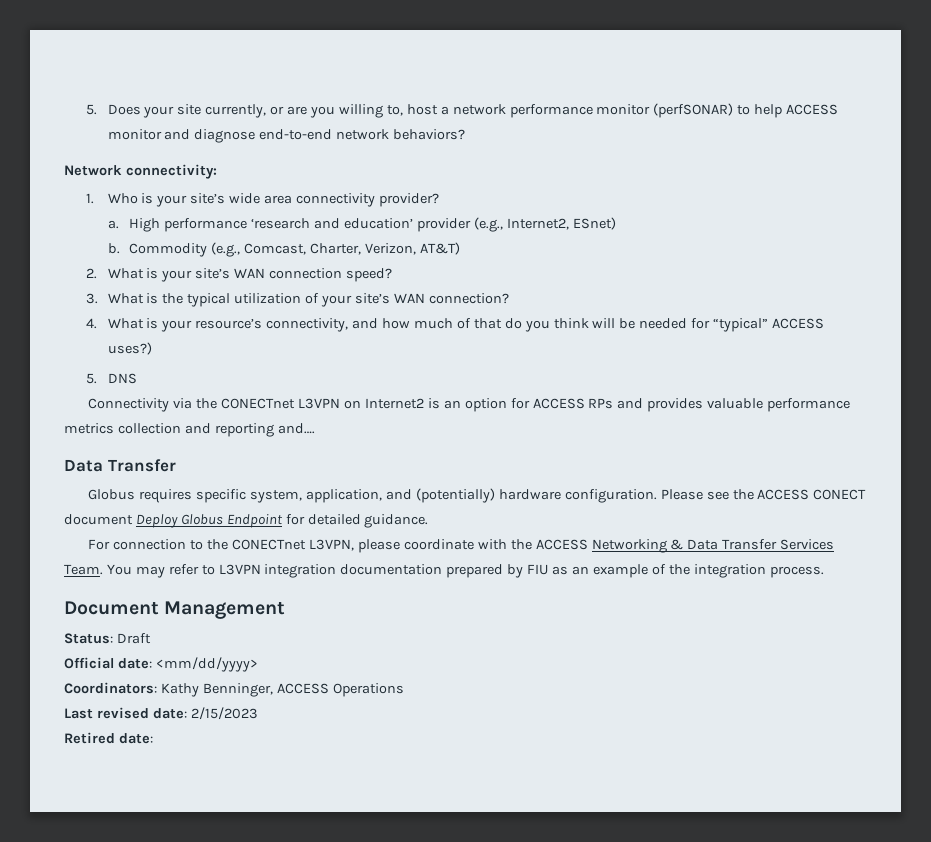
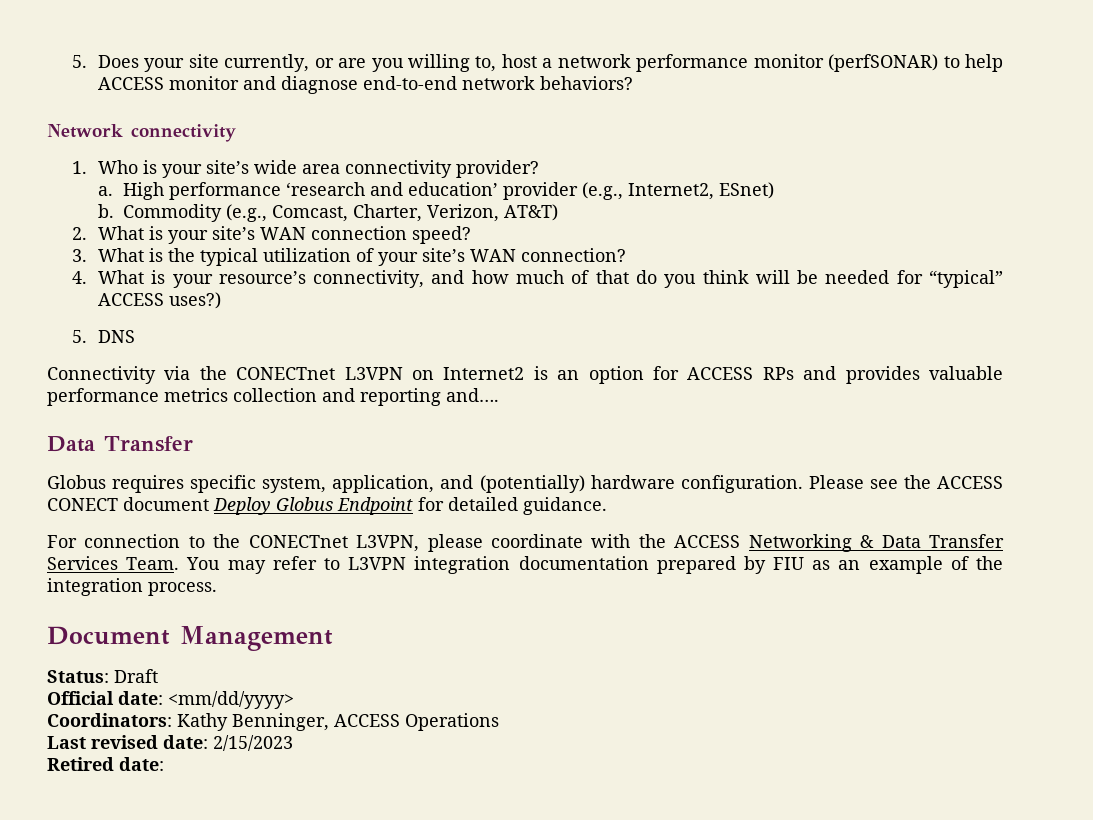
[126,164,217,179] connectivity: -> [131,124,236,142] connectivity

